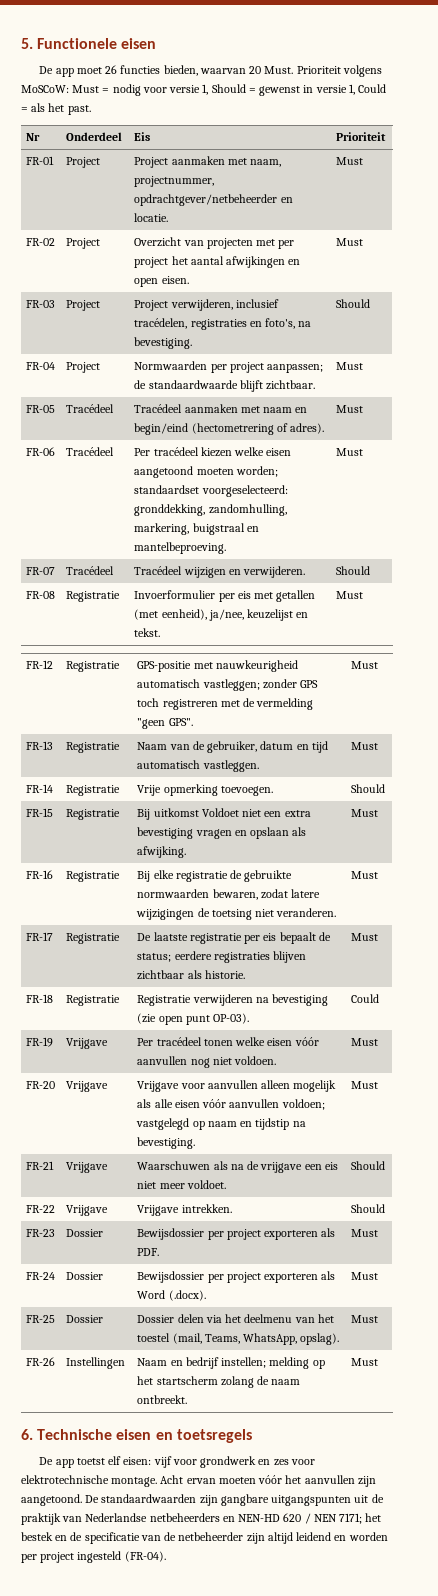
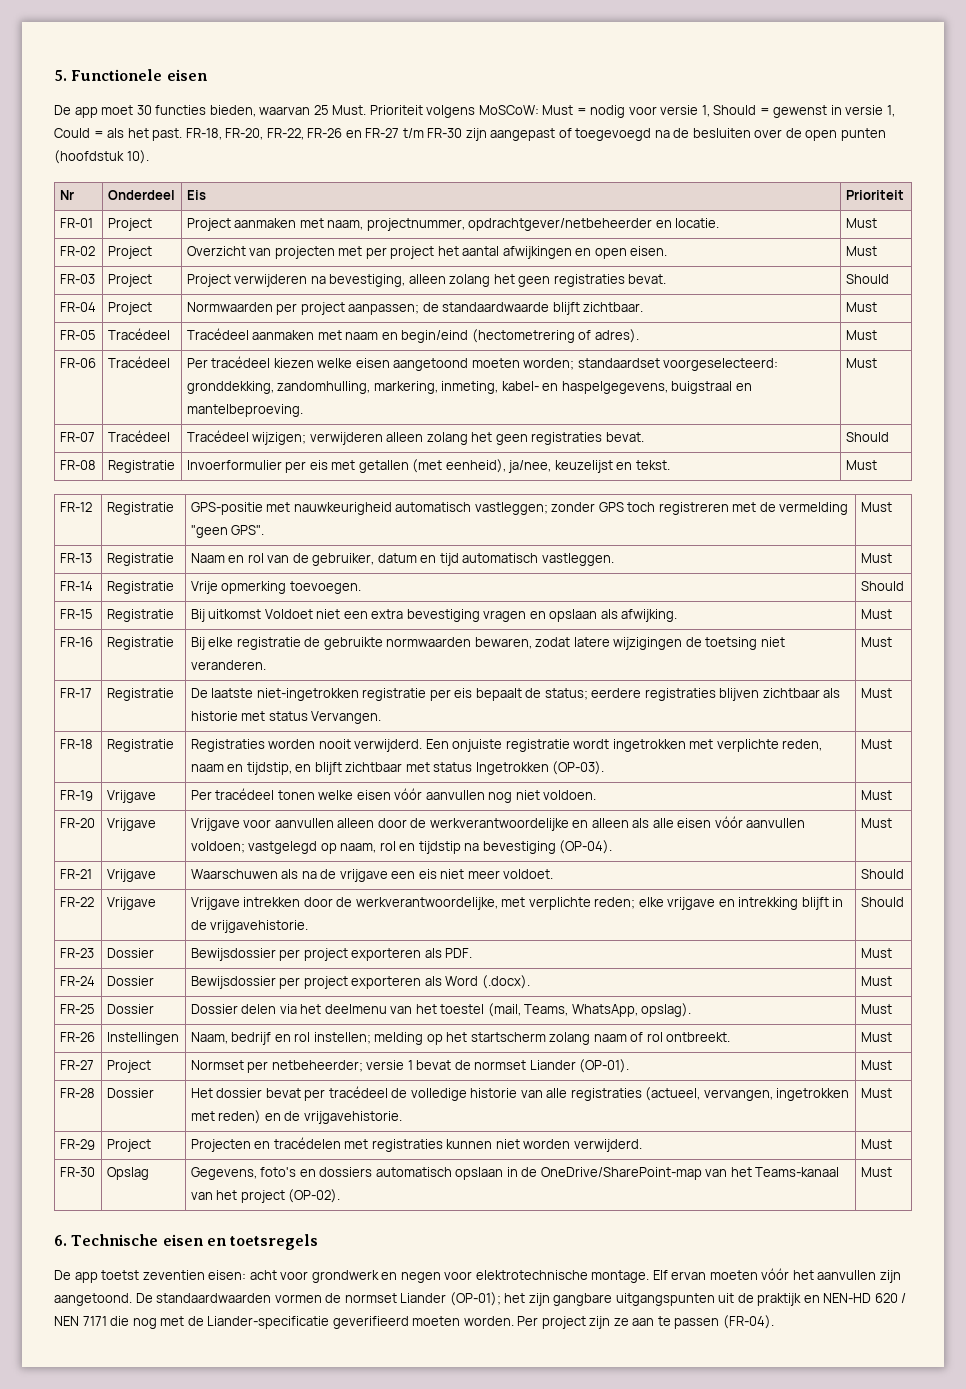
[105,65,118,74] 26 -> [136,105,152,115] 30
[249,66,262,74] 20 -> [313,105,329,115] 25
(91, 110) none -> [185,128,886,141] [54,150,149,164] FR-18, FR-20, FR-22, FR-26 en FR-27 t/m FR-30 zijn aangepast of toegevoegd na de besluiten over de open punten (hoofdstuk 10).
[170,299,279,311] [134,318,312,330] [134,337,193,349] verwijderen, inclusief tracédelen, registraties en foto's, na bevestiging. -> [234,274,667,287] verwijderen na bevestiging, alleen zolang het geen registraties bevat.
(190, 529) none -> [441,381,668,394] inmeting, kabel- en haspelgegevens,
[183,566,306,578] wijzigen en verwijderen. -> [252,432,644,445] wijzigen; verwijderen alleen zolang het geen registraties bevat.
(168, 746) none -> [228,553,264,563] en rol
(188, 936) none -> [256,688,359,701] niet-ingetrokken
[204,970,245,979] historie. -> [190,711,382,724] historie met status Vervangen.
[137,994,329,1006] [137,1013,250,1025] [351,994,380,1003] Registratie verwijderen na bevestiging (zie open punt OP-03). | Could -> [190,739,823,752] [190,761,605,775] [860,739,892,749] Registraties worden nooit verwijderd. Een onjuiste registratie wordt ingetrokken met verplichte reden, naam en tijdstip, en blijft zichtbaar met status Ingetrokken (OP-03). | Must
[293,1080,337,1092] mogelijk -> [377,818,629,831] door de werkverantwoordelijke en alleen
[207,1121,237,1127] naam -> [340,841,396,853] naam, rol
[137,1137,196,1149] bevestiging. -> [482,840,613,854] bevestiging (OP-04).
[181,1204,232,1213] intrekken. -> [243,897,844,910] [190,920,309,933] intrekken door de werkverantwoordelijke, met verplichte reden; elke vrijgave en intrekking blijft in de vrijgavehistorie.
[137,1357,219,1369] Naam en bedrijf -> [190,1032,311,1045] Naam, bedrijf en rol
[257,1376,301,1385] [137,1395,188,1404] de naam ontbreekt. -> [593,1032,731,1042] [860,1032,892,1042] [59,1060,94,1070] [106,1060,151,1073] [190,1059,630,1073] [860,1060,892,1070] [59,1088,95,1098] [106,1088,154,1098] [190,1086,850,1101] [190,1110,402,1124] [860,1088,892,1098] [59,1139,95,1150] [106,1139,151,1152] [190,1137,642,1152] [860,1139,892,1149] [59,1167,95,1177] [106,1167,149,1180] [190,1167,840,1180] [190,1189,341,1203] naam of rol ontbreekt. | Must // FR-27 | Project | Normset per netbeheerder; versie 1 bevat de normset Liander (OP-01). | Must // FR-28 | Dossier | Het dossier bevat per tracédeel de volledige historie van alle registraties (actueel, vervangen, ingetrokken met reden) en de vrijgavehistorie. | Must // FR-29 | Project | Projecten en tracédelen met registraties kunnen niet worden verwijderd. | Must // FR-30 | Opslag | Gegevens, foto's en dossiers automatisch opslaan in de OneDrive/SharePoint-map van het Teams-kanaal van het project (OP-02).
[108,1456,172,1468] elf eisen: vijf -> [142,1270,277,1280] zeventien eisen: acht
[273,1459,289,1466] zes -> [400,1272,441,1283] negen
[160,1475,184,1484] Acht -> [652,1270,668,1280] Elf
(197, 1498) none -> [274,1292,526,1306] vormen de normset Liander (OP-01); het
[62,1513,220,1522] van Nederlandse netbeheerders -> (802, 1299) none
[339,1513,382,1524] [21,1532,388,1544] [21,1551,122,1563] 7171; het bestek en de specificatie van de netbeheerder zijn altijd leidend en worden per project ingesteld -> [82,1316,720,1329] 7171 die nog met de Liander-specificatie geverifieerd moeten worden. Per project zijn ze aan te passen

